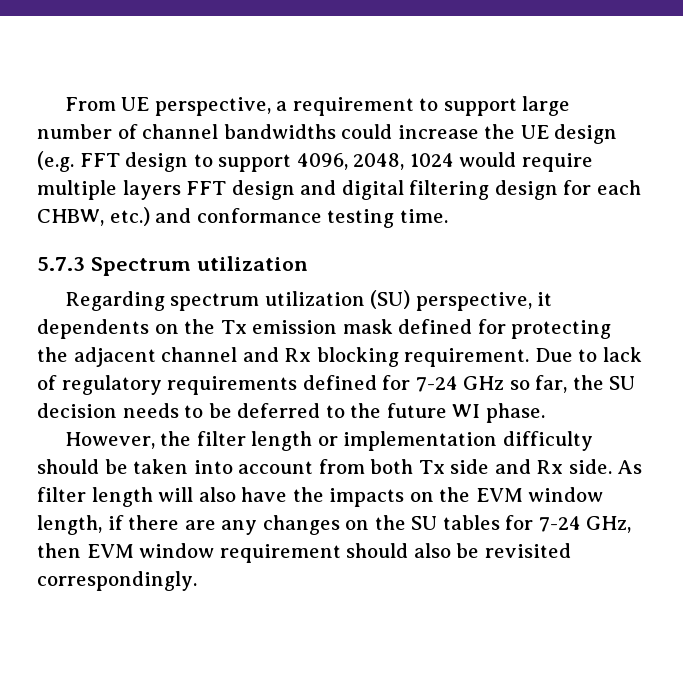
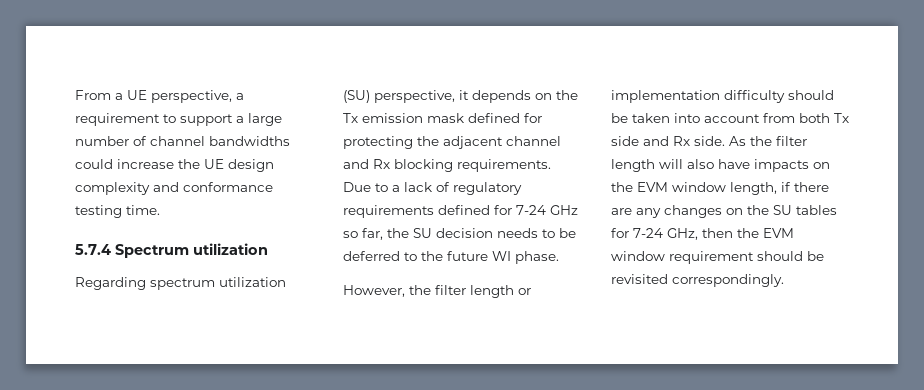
(116, 104) none -> [115,93,123,100] a
(517, 107) none -> [236,116,244,123] a
[37,151,593,172] [37,180,641,200] [37,207,150,226] (e.g. FFT design to support 4096, 2048, 1024 would require multiple layers FFT design and digital filtering design for each CHBW, etc.) -> [75,182,150,195] complexity
[37,257,85,271] 5.7.3 -> [75,244,111,255] 5.7.4
[37,319,149,339] dependents -> [472,90,531,103] depends
[404,348,530,367] requirement. -> [457,159,551,172] requirements.
(598, 355) none -> [392,185,400,192] a
(643, 467) none -> [750,136,772,146] the
[292,487,324,502] the -> (750, 164) none
(81, 550) none -> [737,228,759,238] the
[413,543,451,558] also -> (803, 256) none

